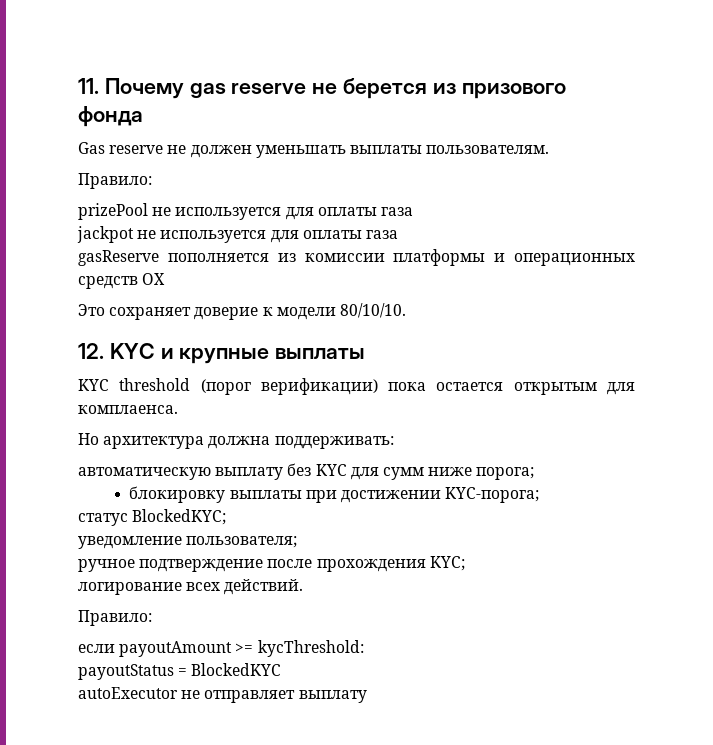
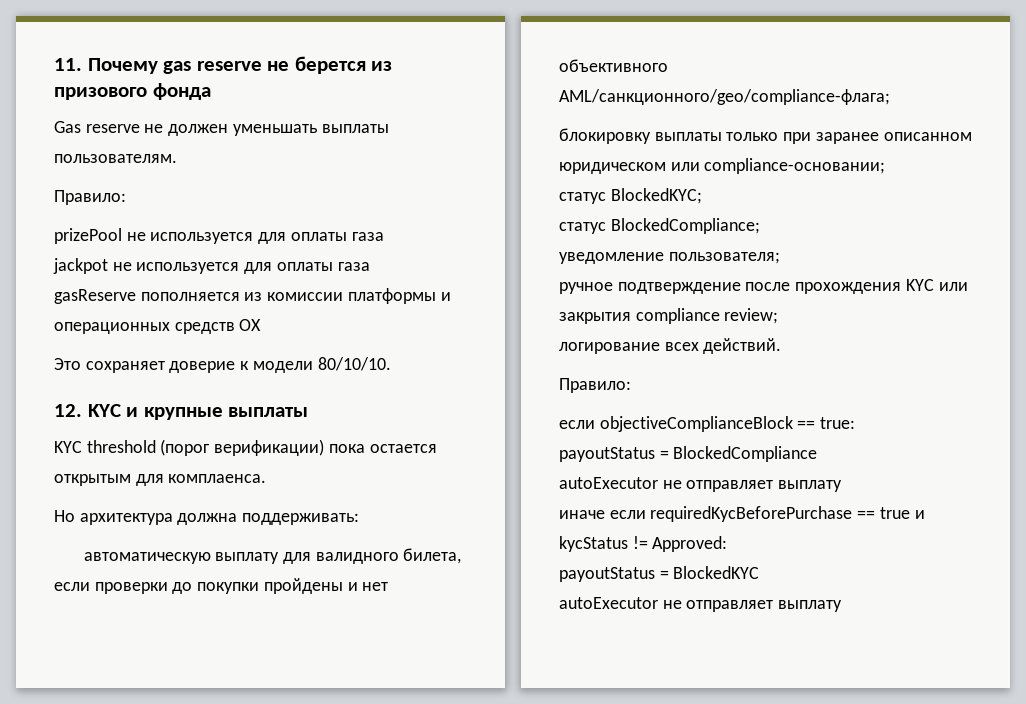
[287,463,535,480] [129,486,540,503] без KYC для сумм ниже порога; // блокировку выплаты при достижении KYC-порога; -> [283,548,462,564] [54,578,389,594] [559,59,668,72] [559,89,890,105] [559,128,972,144] [559,158,886,174] для валидного билета, если проверки до покупки пройдены и нет объективного AML/санкционного/geo/compliance-флага; // блокировку выплаты только при заранее описанном юридическом или compliance-основании;
(227, 517) none -> [559,218,760,234] // статус BlockedCompliance;
[429,556,465,571] KYC; -> [905,279,968,291] [559,308,779,324] KYC или закрытия compliance review;
[119,640,364,657] payoutAmount >= kycThreshold: -> [599,416,856,432] [559,446,818,462] [559,477,843,492] [559,506,925,522] [559,536,728,552] objectiveComplianceBlock == true: // payoutStatus = BlockedCompliance // autoExecutor не отправляет выплату // иначе если requiredKycBeforePurchase == true и kycStatus != Approved:

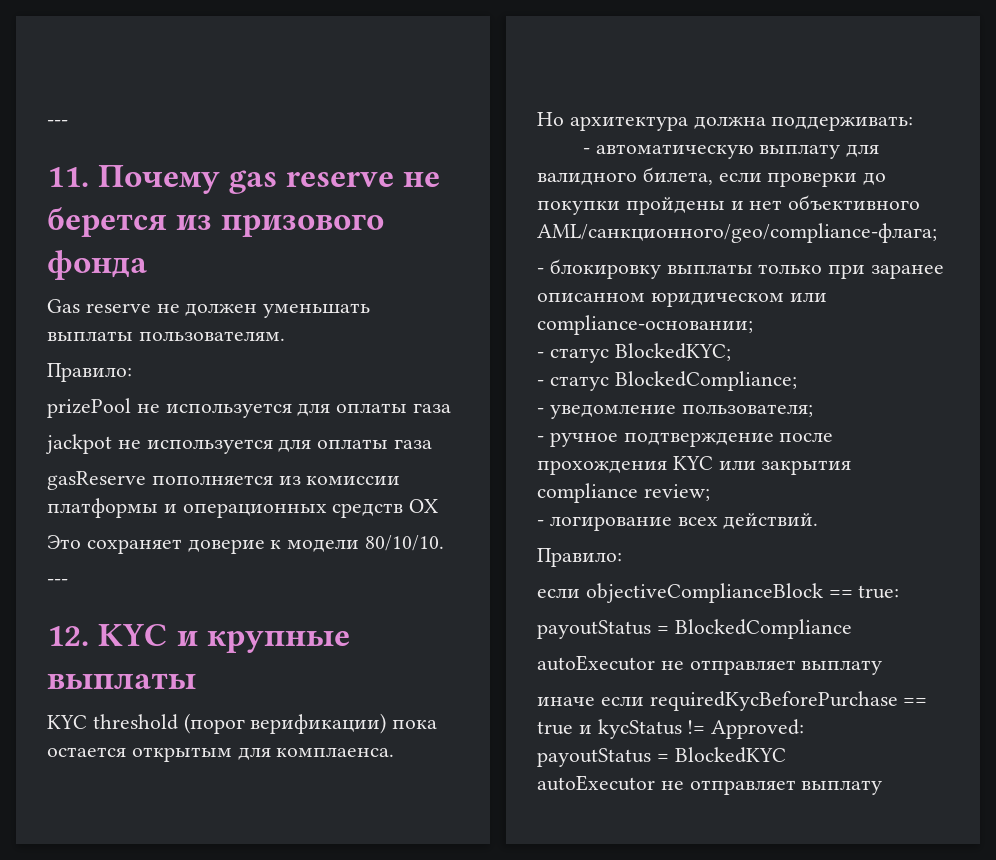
(54, 64) none -> [47,120,68,126] --- //
(391, 364) none -> [47,579,68,585] // ---
(360, 519) none -> [582,148,590,154] -
(890, 97) none -> [537,268,544,274] -
(886, 166) none -> [537,352,544,358] -
(702, 196) none -> [537,380,544,386] -
(760, 226) none -> [537,408,544,414] -
(780, 258) none -> [537,436,544,442] -
(779, 316) none -> [537,520,544,526] -

